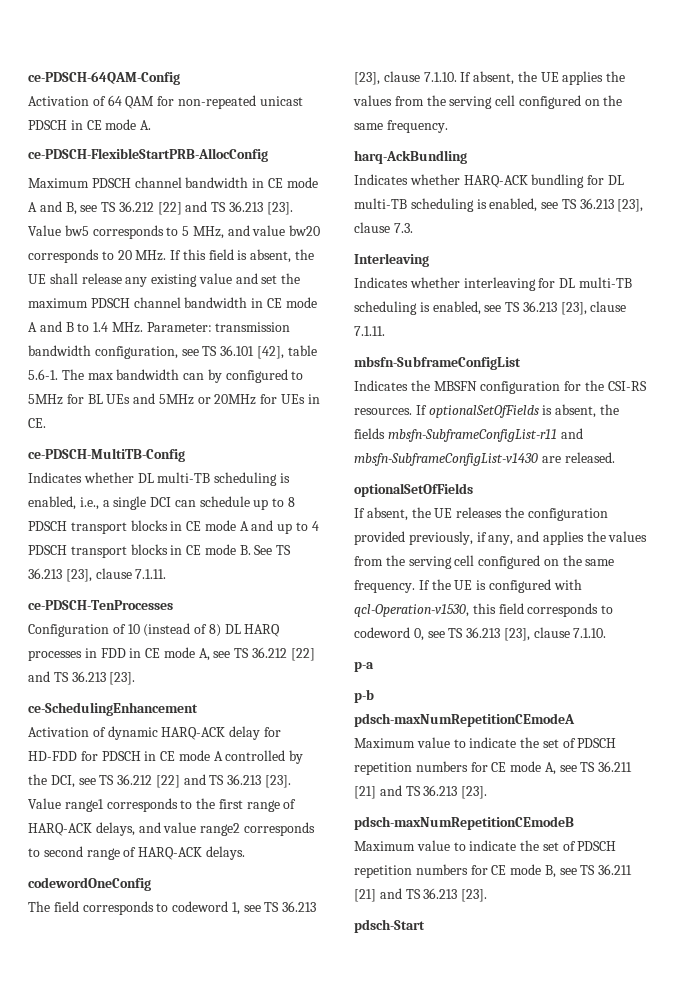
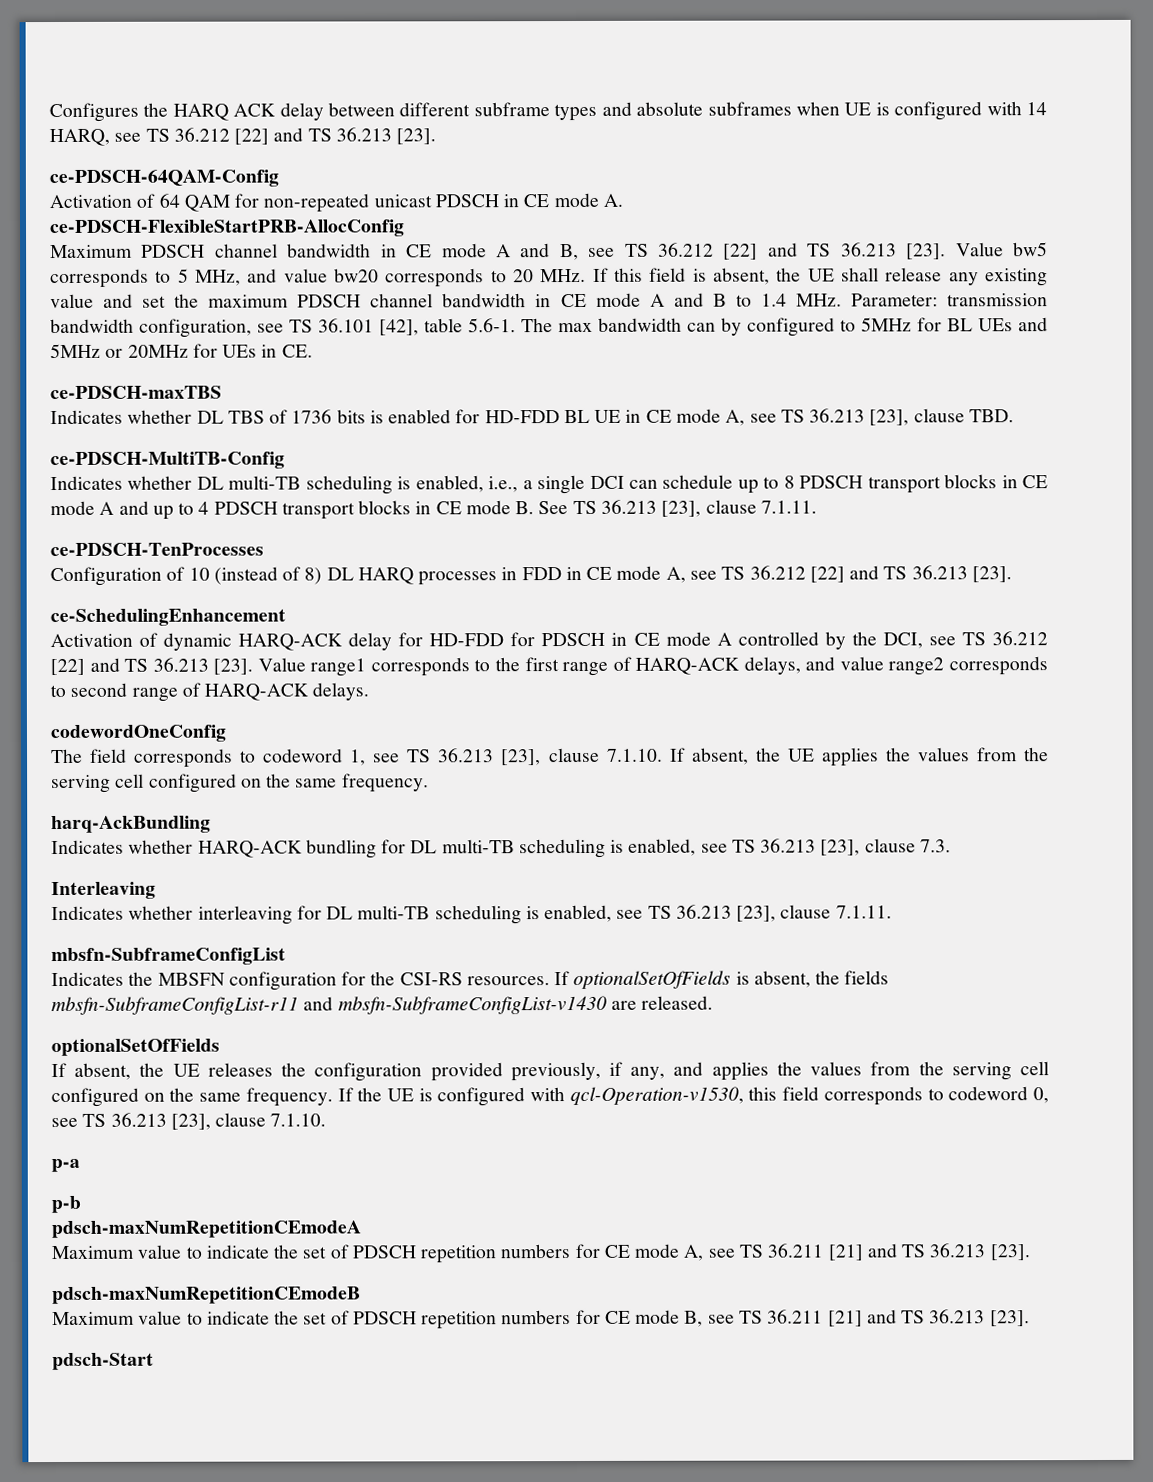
(28, 78) none -> [49,101,1047,123] [49,127,437,147] Configures the HARQ ACK delay between different subframe types and absolute subframes when UE is configured with 14 HARQ, see TS 36.212 [22] and TS 36.213 [23]. //
(46, 423) none -> [50,385,222,400] [50,408,1014,426] // ce-PDSCH-maxTBS // Indicates whether DL TBS of 1736 bits is enabled for HD-FDD BL UE in CE mode A, see TS 36.213 [23], clause TBD.

